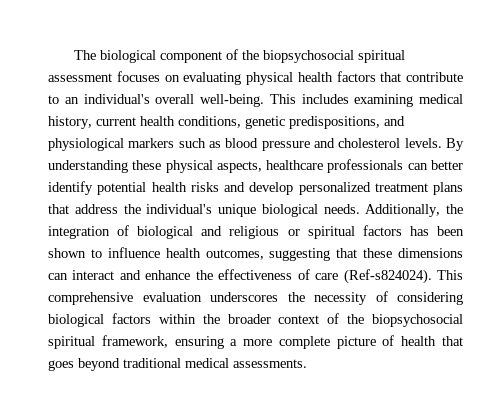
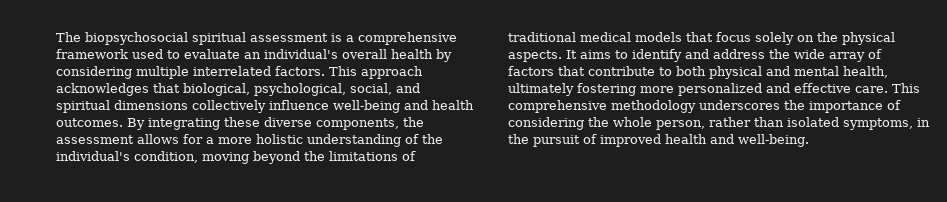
[99,49,405,63] [48,71,463,85] [48,94,463,107] [48,116,405,129] [48,138,464,151] [48,159,463,173] [48,181,463,195] [48,204,463,217] [48,225,464,239] [48,247,463,261] [48,269,432,284] biological component of the biopsychosocial spiritual assessment focuses on evaluating physical health factors that contribute to an individual's overall well-being. This includes examining medical history, current health conditions, genetic predispositions, and physiological markers such as blood pressure and cholesterol levels. By understanding these physical aspects, healthcare professionals can better identify potential health risks and develop personalized treatment plans that address the individual's unique biological needs. Additionally, the integration of biological and religious or spiritual factors has been shown to influence health outcomes, suggesting that these dimensions can interact and enhance the effectiveness of care (Ref-s824024). -> [85,32,457,45] [56,49,452,62] [56,66,423,79] [56,83,420,96] [56,100,474,113] [56,117,424,130] [56,134,443,147] [56,151,416,164] [508,32,895,45] [508,49,882,62] [508,66,888,79] [508,83,888,96] biopsychosocial spiritual assessment is a comprehensive framework used to evaluate an individual's overall health by considering multiple interrelated factors. This approach acknowledges that biological, psychological, social, and spiritual dimensions collectively influence well-being and health outcomes. By integrating these diverse components, the assessment allows for a more holistic understanding of the individual's condition, moving beyond the limitations of traditional medical models that focus solely on the physical aspects. It aims to identify and address the wide array of factors that contribute to both physical and mental health, ultimately fostering more personalized and effective care.
[142,292,202,302] evaluation -> [611,100,696,113] methodology
[314,292,367,305] necessity -> [809,101,883,113] importance
[48,313,463,327] [48,335,463,349] [48,358,307,371] biological factors within the broader context of the biopsychosocial spiritual framework, ensuring a more complete picture of health that goes beyond traditional medical assessments. -> [588,117,930,130] [508,134,809,147] the whole person, rather than isolated symptoms, in the pursuit of improved health and well-being.

